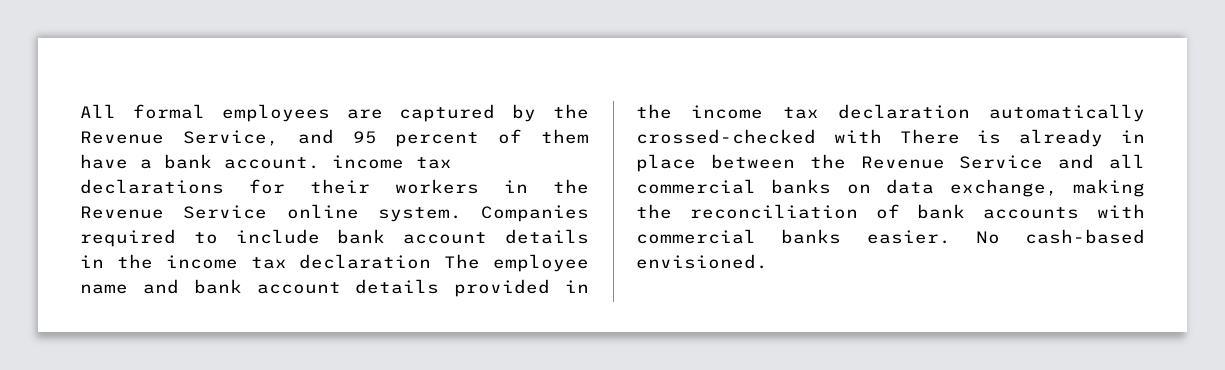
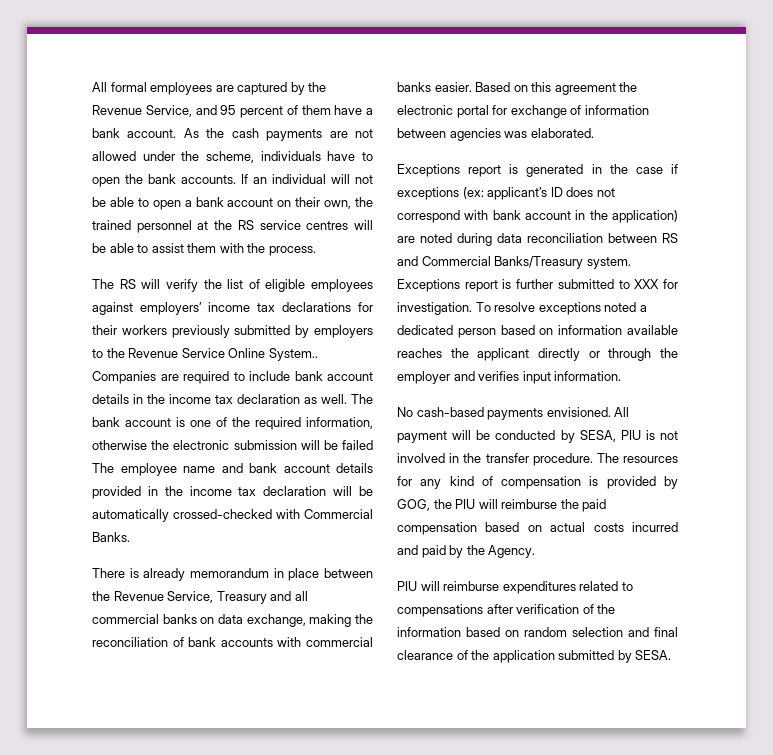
(320, 163) none -> [183,128,373,141] [92,151,373,163] [92,174,373,187] [92,197,373,210] [92,220,374,233] [92,243,316,256] [92,279,373,292] [92,302,202,315] As the cash payments are not allowed under the scheme, individuals have to open the bank accounts. If an individual will not be able to open a bank account on their own, the trained personnel at the RS service centres will be able to assist them with the process. // The RS will verify the list of eligible employees against employers’
[504,179,589,194] [80,204,589,222] in the Revenue Service online system. Companies -> [171,325,373,338] [92,348,318,361] [92,371,179,384] previously submitted by employers to the Revenue Service Online System.. Companies are
(432, 261) none -> [304,394,373,404] [92,417,373,430] [92,440,373,450] as well. The bank account is one of the required information, otherwise the electronic submission will be failed
(970, 111) none -> [333,486,373,496] will be
(882, 136) none -> [304,509,373,519] [92,532,130,542] Commercial Banks. //
(1104, 138) none -> [190,568,269,578] memorandum
[959,155,1044,169] Service -> [167,591,267,604] Service, Treasury
[975,229,1145,244] [636,254,768,269] No cash-based envisioned. -> [475,82,638,95] [397,105,649,118] [397,128,594,141] [397,164,678,177] [397,187,615,200] [397,210,678,223] [397,233,678,246] [397,256,631,269] [397,279,678,292] [397,302,647,315] [397,325,678,338] [397,348,678,361] [397,371,622,384] [397,407,630,420] [397,430,678,443] [397,453,678,466] [397,476,678,489] [397,499,607,512] [397,522,678,535] [397,545,536,558] [397,581,633,594] [397,604,616,617] [397,627,678,637] [397,650,672,663] Based on this agreement the electronic portal for exchange of information between agencies was elaborated. // Exceptions report is generated in the case if exceptions (ex: applicant’s ID does not correspond with bank account in the application) are noted during data reconciliation between RS and Commercial Banks/Treasury system. Exceptions report is further submitted to XXX for investigation. To resolve exceptions noted a dedicated person based on information available reaches the applicant directly or through the employer and verifies input information. // No cash-based payments envisioned. All payment will be conducted by SESA, PIU is not involved in the transfer procedure. The resources for any kind of compensation is provided by GOG, the PIU will reimburse the paid compensation based on actual costs incurred and paid by the Agency. // PIU will reimburse expenditures related to compensations after verification of the information based on random selection and final clearance of the application submitted by SESA.

